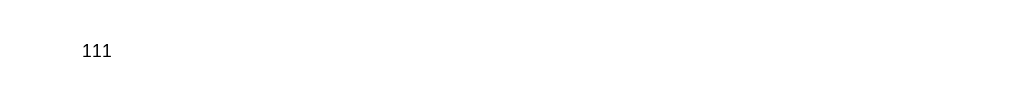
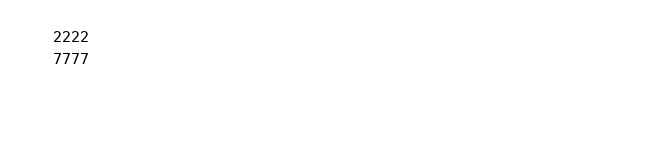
[82,44,112,57] 111 -> [53,31,89,42] [53,53,89,64] 2222 // 7777

